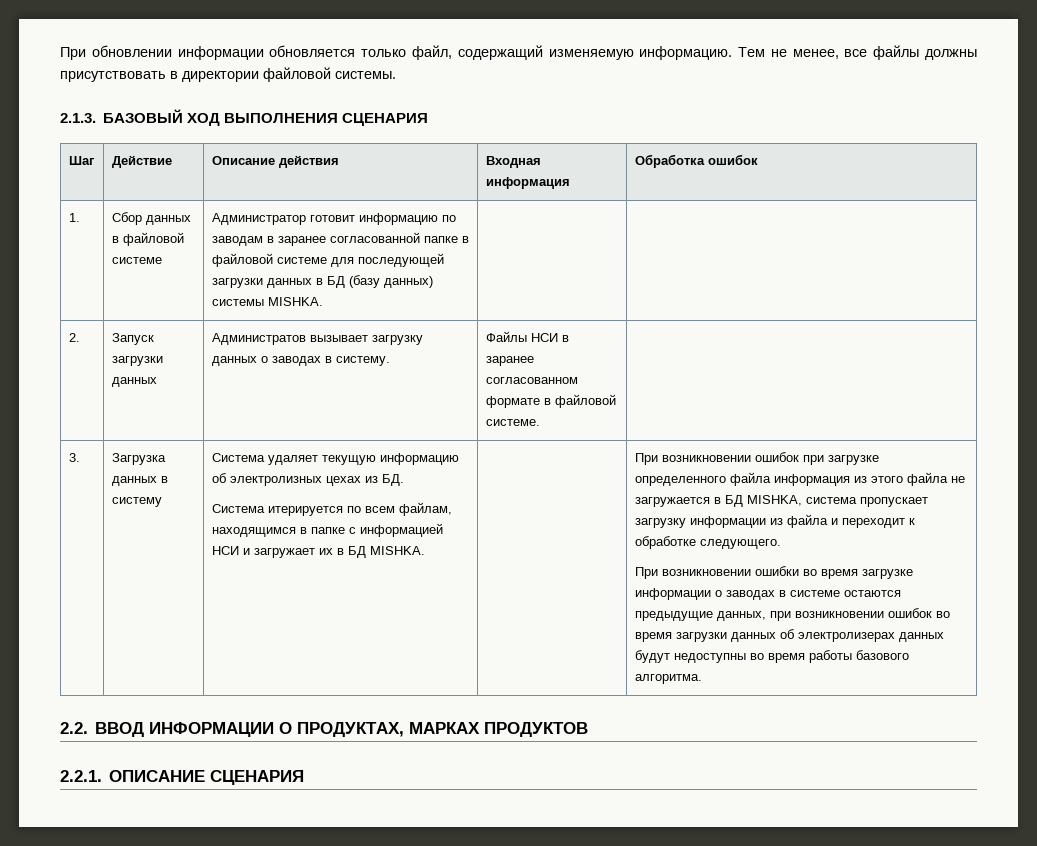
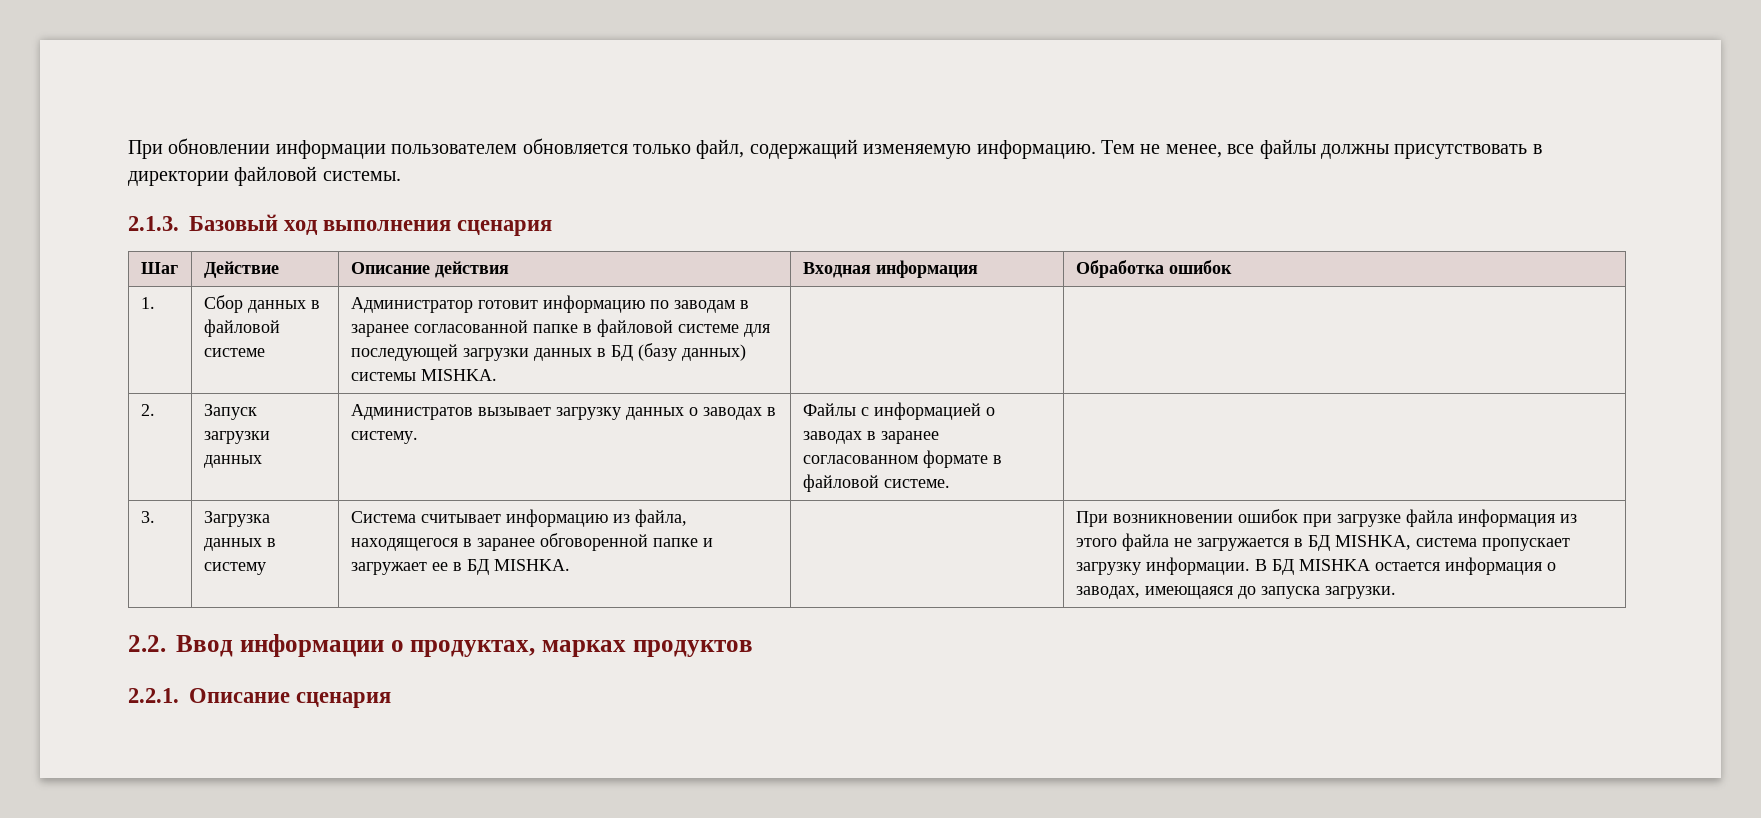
(264, 53) none -> [391,144,518,154] пользователем
[103,109,429,126] БАЗОВЫЙ ХОД ВЫПОЛНЕНИЯ СЦЕНАРИЯ -> [189,214,553,236] Базовый ход выполнения сценария
[530,333,558,342] НСИ -> [860,402,995,420] [802,431,862,444] с информацией о заводах
[267,453,459,465] [211,473,404,486] [211,502,452,516] [211,523,443,537] [211,546,239,555] удаляет текущую информацию об электролизных цехах из БД. // Система итерируется по всем файлам, находящимся в папке с информацией НСИ -> [420,509,687,527] [350,533,698,551] считывает информацию из файла, находящегося в заранее обговоренной папке
[318,548,333,555] их -> [431,562,448,571] ее
[634,476,726,486] определенного -> (1401, 520) none
[689,514,915,528] [634,536,781,549] [634,566,913,579] [634,588,901,600] [634,608,950,621] [634,629,944,642] [634,650,909,663] [634,674,702,684] [60,722,589,737] [60,770,305,785] информации из файла и переходит к обработке следующего. // При возникновении ошибки во время загрузке информации о заводах в системе остаются предыдущие данных, при возникновении ошибок во время загрузки данных об электролизерах данных будут недоступны во время работы базового алгоритма. // 2.2. ВВОД ИНФОРМАЦИИ О ПРОДУКТАХ, МАРКАХ ПРОДУКТОВ // 2.2.1. ОПИСАНИЕ СЦЕНАРИЯ -> [1145,557,1556,575] [1075,586,1396,599] [128,634,753,657] [128,688,392,708] информации. В БД MISHKA остается информация о заводах, имеющаяся до запуска загрузки. // 2.2. Ввод информации о продуктах, марках продуктов // 2.2.1. Описание сценария

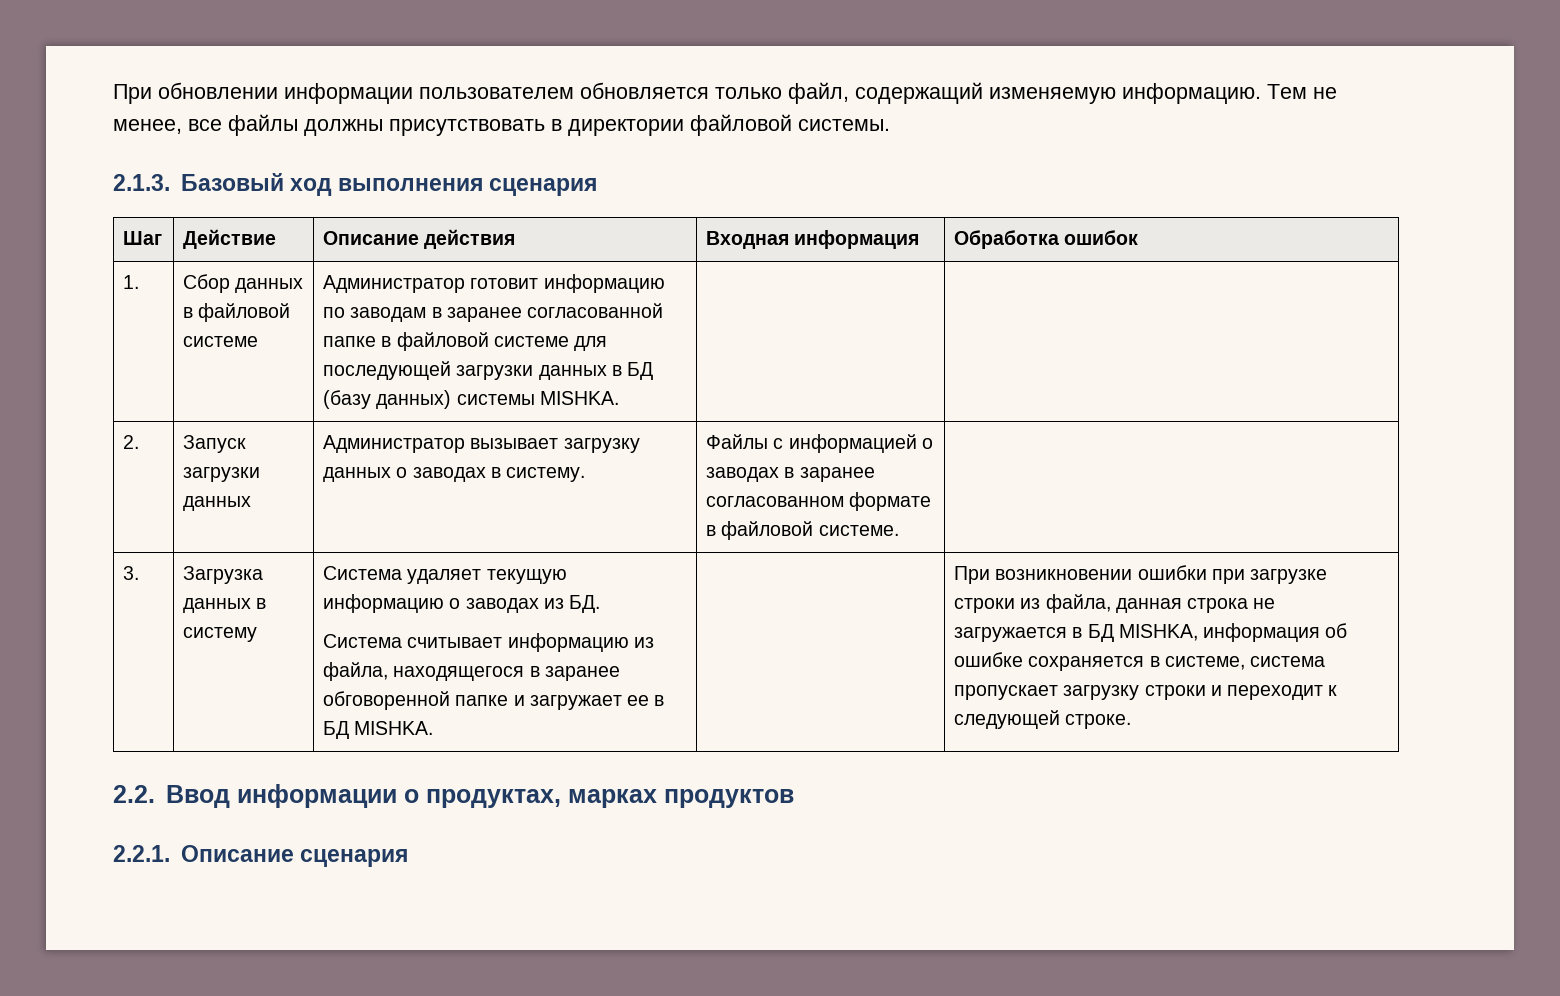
[350,404,473,420] Администратов -> [323,435,466,453] Администратор
(416, 517) none -> [407,569,567,584] [323,594,601,613] [323,634,403,648] удаляет текущую информацию о заводах из БД. // Система
[1237,509,1298,523] ошибок -> [1137,565,1207,580] ошибки
[1405,509,1577,527] [1075,533,1169,551] файла информация из этого файла -> [954,594,1249,613] строки из файла, данная строка
[1415,538,1570,551] [1075,557,1556,575] [1075,586,1396,599] система пропускает загрузку информации. В БД MISHKA остается информация о заводах, имеющаяся до запуска загрузки. -> [1203,623,1348,642] [954,652,1326,671] [954,685,1338,700] [954,710,1132,729] информация об ошибке сохраняется в системе, система пропускает загрузку строки и переходит к следующей строке.

